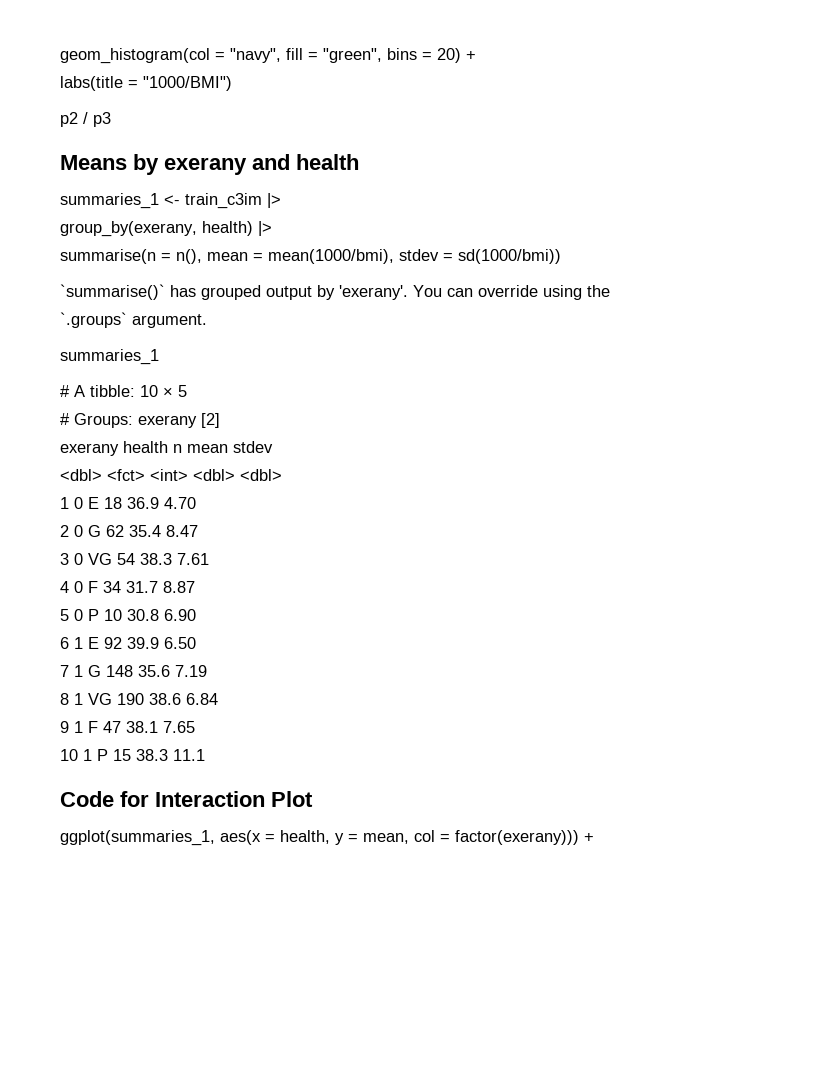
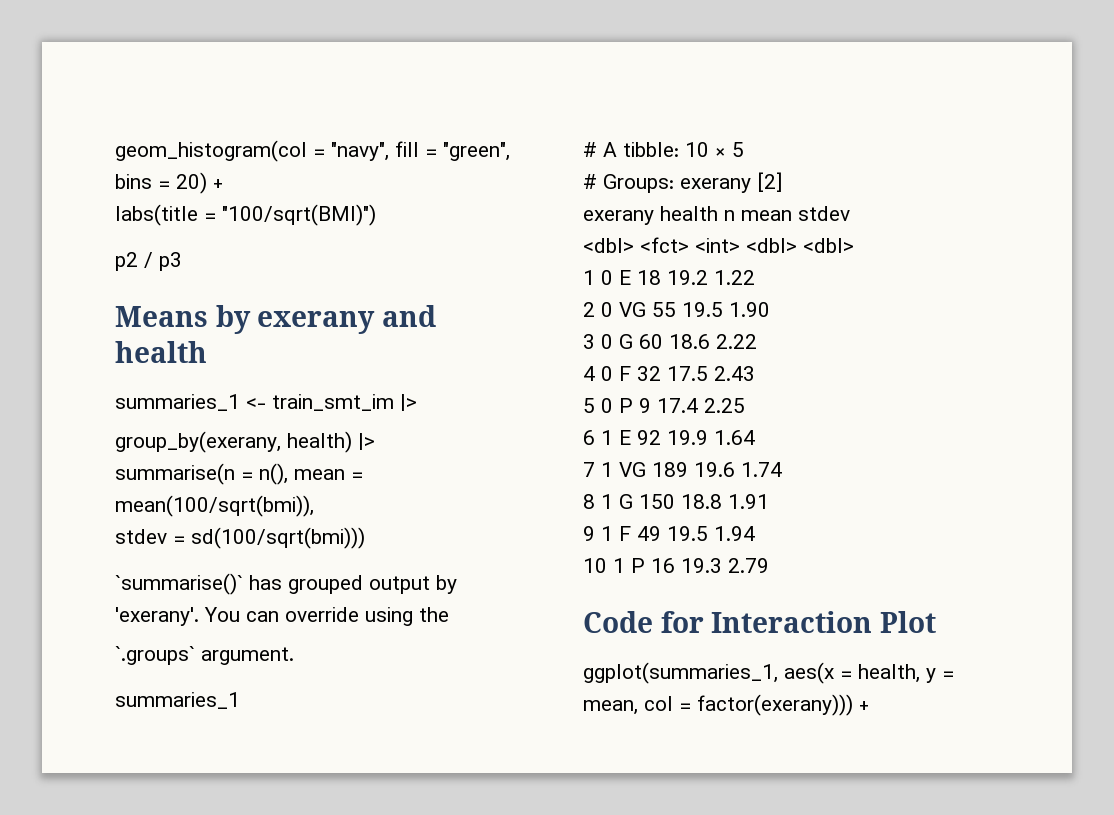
[143,76,232,91] "1000/BMI") -> [222,204,376,226] "100/sqrt(BMI)")
[185,193,262,209] train_c3im -> [272,394,394,411] train_smt_im
[268,249,394,264] mean(1000/bmi), -> [115,495,314,517] mean(100/sqrt(bmi)), //
[458,249,561,264] sd(1000/bmi)) -> [191,527,365,549] sd(100/sqrt(bmi)))
[127,497,196,509] 36.9 4.70 -> [667,270,755,285] 19.2 1.22
[88,525,198,537] [60,553,209,565] G 62 35.4 8.47 // 3 0 VG 54 38.3 7.61 -> [619,302,770,317] [583,334,757,349] VG 55 19.5 1.90 // 3 0 G 60 18.6 2.22
[103,581,195,593] 34 31.7 8.87 -> [637,366,755,381] 32 17.5 2.43
[104,609,196,621] 10 30.8 6.90 -> [639,398,745,413] 9 17.4 2.25
[127,637,196,649] 39.9 6.50 -> [667,430,755,445] 19.9 1.64
[88,665,207,677] [60,693,218,705] G 148 35.6 7.19 // 8 1 VG 190 38.6 6.84 -> [619,462,782,477] [583,494,769,509] VG 189 19.6 1.74 // 8 1 G 150 18.8 1.91
[103,721,195,733] 47 38.1 7.65 -> [637,526,755,541] 49 19.5 1.94
[113,749,205,761] 15 38.3 11.1 -> [651,558,769,573] 16 19.3 2.79

